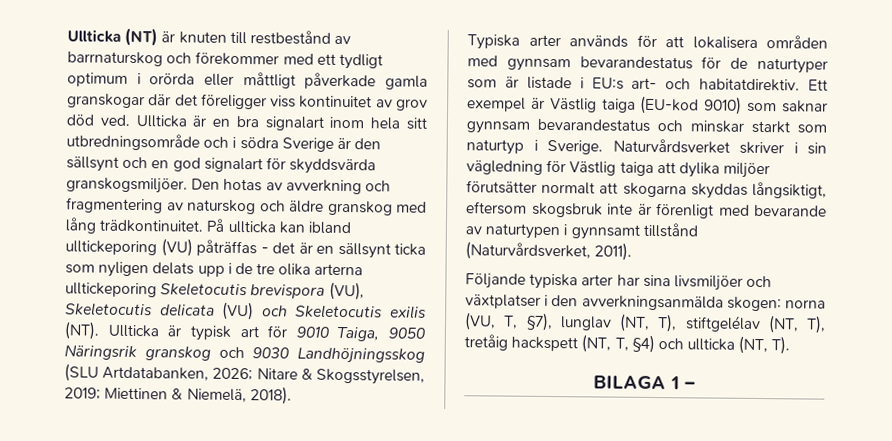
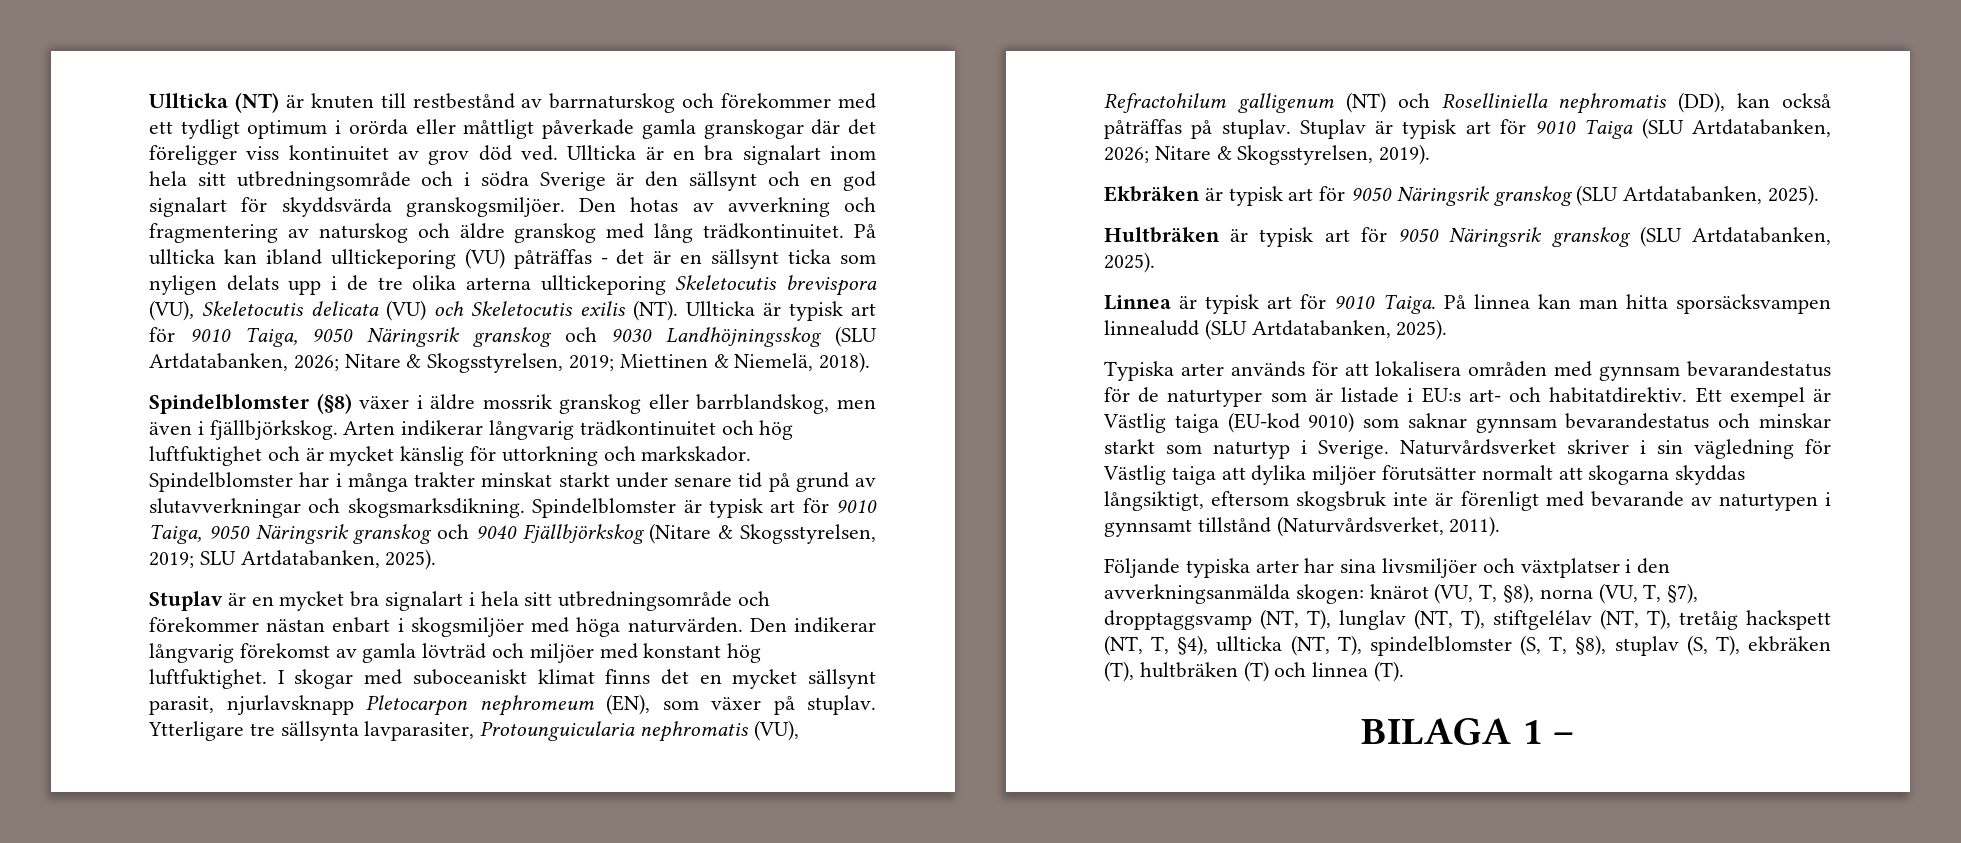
(292, 395) none -> [149,393,876,414] [149,420,794,440] [149,446,752,466] [149,472,876,492] [149,498,877,518] [149,523,876,544] [149,549,437,570] [149,591,771,611] [149,617,876,637] [149,643,762,663] [149,669,876,689] [149,694,876,716] [148,720,799,742] [1104,92,1831,114] [1104,118,1831,139] [1104,144,1431,165] [1104,185,1820,206] [1104,226,1831,247] [1104,252,1155,273] [1104,294,1831,314] [1104,319,1448,340] // Spindelblomster (§8) växer i äldre mossrik granskog eller barrblandskog, men även i fjällbjörkskog. Arten indikerar långvarig trädkontinuitet och hög luftfuktighet och är mycket känslig för uttorkning och markskador. Spindelblomster har i många trakter minskat starkt under senare tid på grund av slutavverkningar och skogsmarksdikning. Spindelblomster är typisk art för 9010 Taiga, 9050 Näringsrik granskog och 9040 Fjällbjörkskog (Nitare & Skogsstyrelsen, 2019; SLU Artdatabanken, 2025). // Stuplav är en mycket bra signalart i hela sitt utbredningsområde och förekommer nästan enbart i skogsmiljöer med höga naturvärden. Den indikerar långvarig förekomst av gamla lövträd och miljöer med konstant hög luftfuktighet. I skogar med suboceaniskt klimat finns det en mycket sällsynt parasit, njurlavsknapp Pletocarpon nephromeum (EN), som växer på stuplav. Ytterligare tre sällsynta lavparasiter, Protounguicularia nephromatis (VU), Refractohilum galligenum (NT) och Roselliniella nephromatis (DD), kan också påträffas på stuplav. Stuplav är typisk art för 9010 Taiga (SLU Artdatabanken, 2026; Nitare & Skogsstyrelsen, 2019). // Ekbräken är typisk art för 9050 Näringsrik granskog (SLU Artdatabanken, 2025). // Hultbräken är typisk art för 9050 Näringsrik granskog (SLU Artdatabanken, 2025). // Linnea är typisk art för 9010 Taiga. På linnea kan man hitta sporsäcksvampen linnealudd (SLU Artdatabanken, 2025).
(782, 304) none -> [1369,583,1535,604] knärot (VU, T, §8),
(553, 322) none -> [1104,609,1331,630] dropptaggsvamp (NT, T),
[631,334,791,355] §4) och ullticka (NT, T). -> [1177,635,1831,656] [1104,661,1405,682] §4), ullticka (NT, T), spindelblomster (S, T, §8), stuplav (S, T), ekbräken (T), hultbräken (T) och linnea (T).

